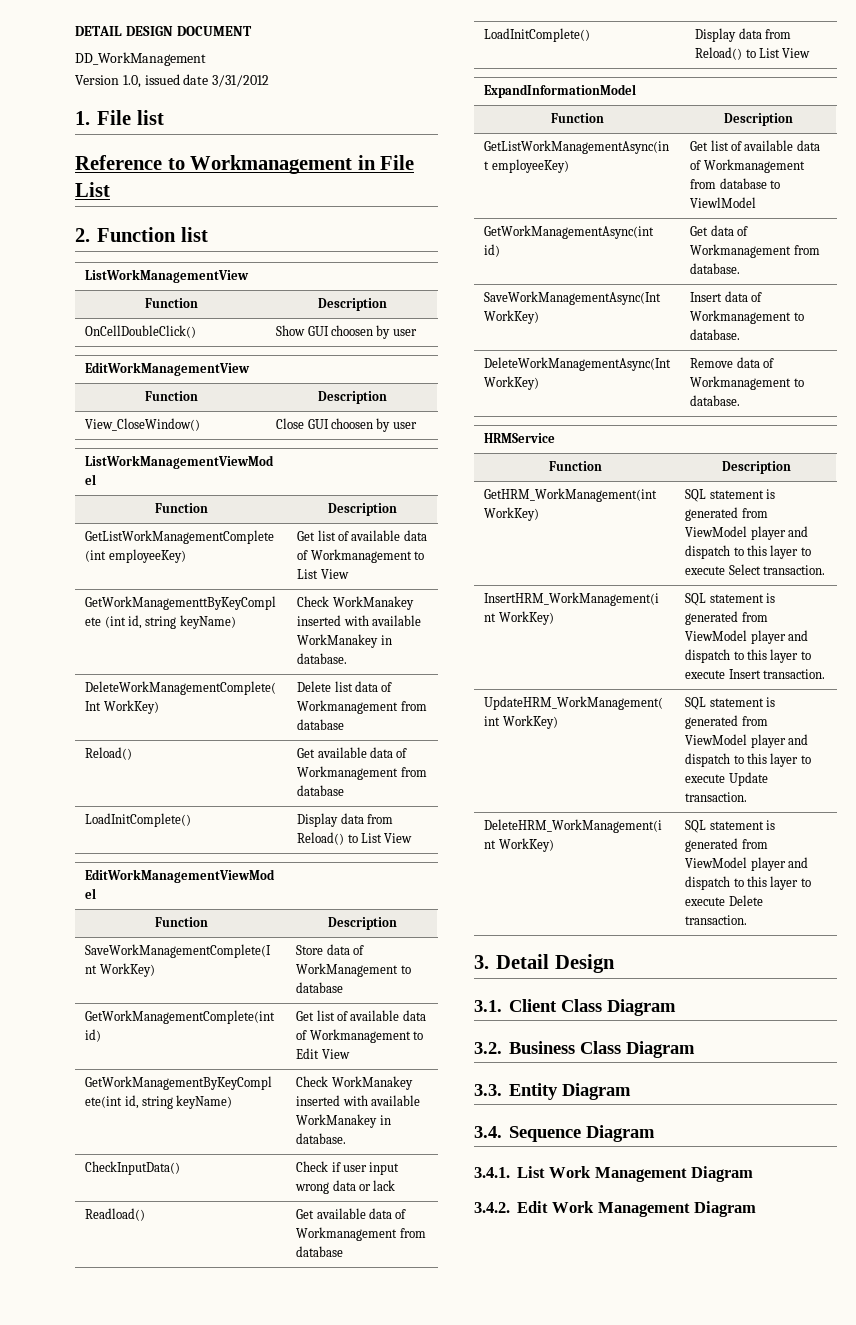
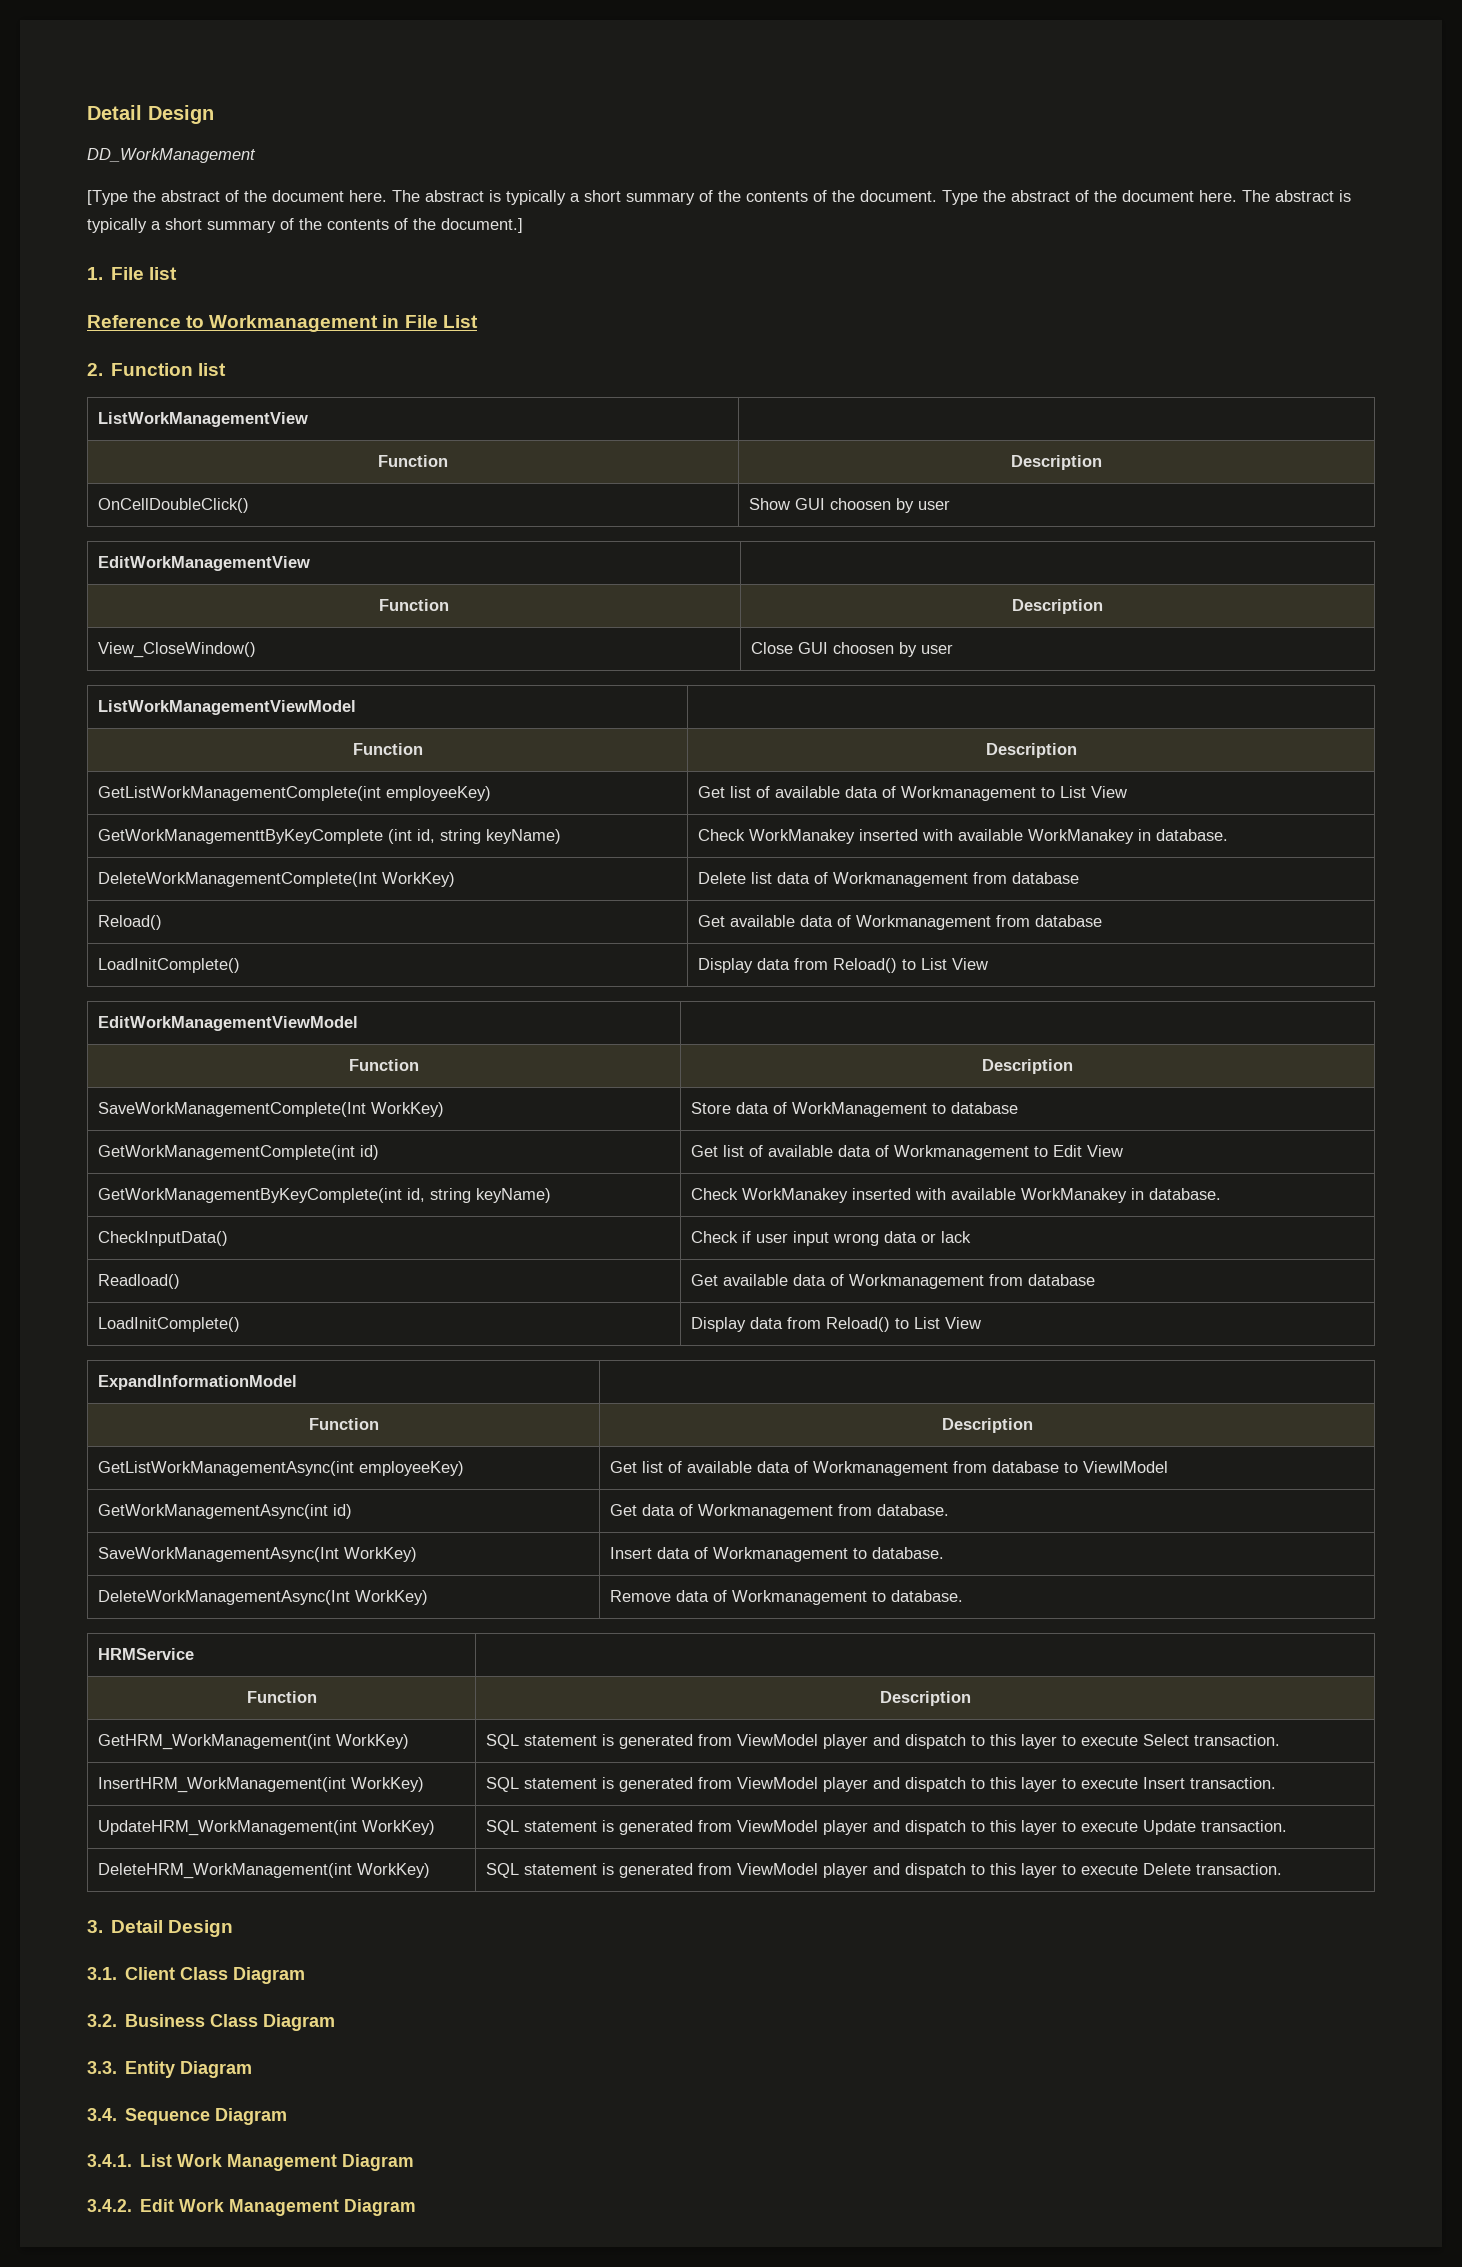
[75,26,252,36] [75,52,206,66] [75,74,270,88] DETAIL DESIGN DOCUMENT // DD_WorkManagement // Version 1.0, issued date 3/31/2012 -> [87,105,214,124] [87,148,256,163] [87,190,1351,205] [87,218,523,233] Detail Design // DD_WorkManagement // [Type the abstract of the document here. The abstract is typically a short summary of the contents of the document. Type the abstract of the document here. The abstract is typically a short summary of the contents of the document.]

